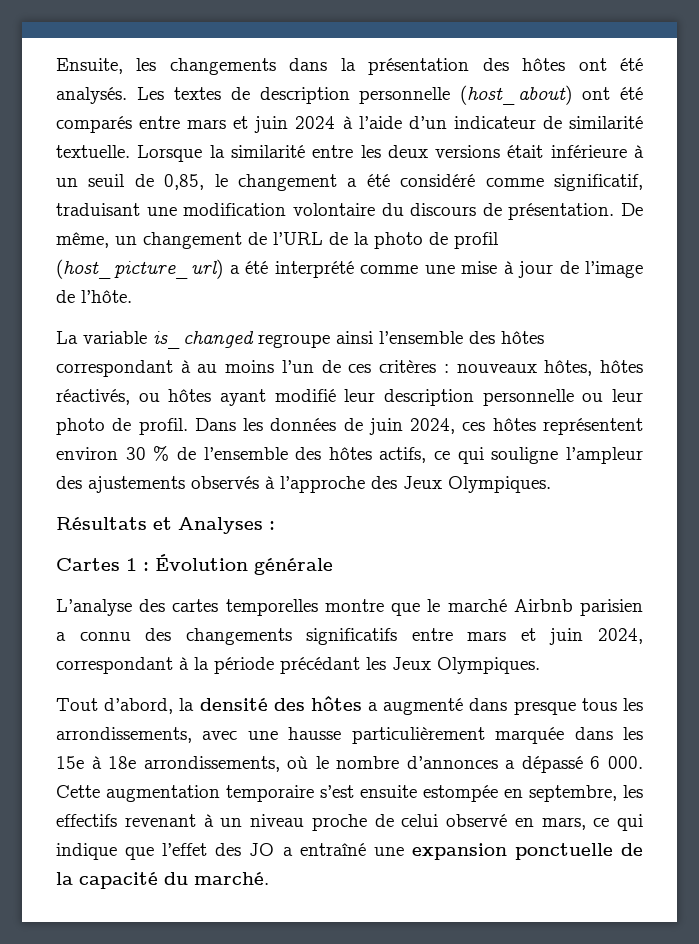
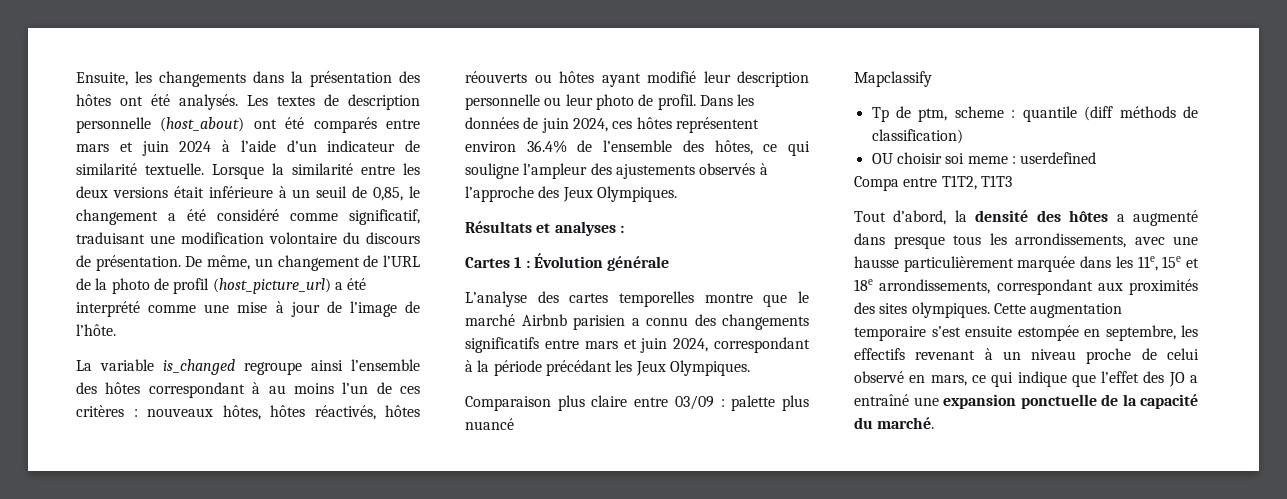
(130, 397) none -> [385,405,420,417] [465,71,527,83] hôtes réouverts
[125,446,170,461] 30 % -> [526,140,567,153] 36.4%
[328,447,427,463] hôtes actifs, -> [714,140,753,155] hôtes,
[178,517,263,534] Analyses -> [554,221,616,236] analyses
(540, 665) none -> [465,395,809,411] [465,418,514,430] [854,71,932,87] [871,106,1198,122] [871,129,963,144] [871,152,1097,164] [854,175,1012,191] // Comparaison plus claire entre 03/09 : palette plus nuancé // Mapclassify // Tp de ptm, scheme : quantile (diff méthods de classification) // OU choisir soi meme : userdefined // Compa entre T1T2, T1T3
[56,756,643,773] 15e à 18e arrondissements, où le nombre d’annonces a dépassé 6 000. -> [1137,256,1199,271] [854,279,1198,295] [854,302,990,318] 11e, 15e et 18e arrondissements, correspondant aux proximités des sites olympiques.

